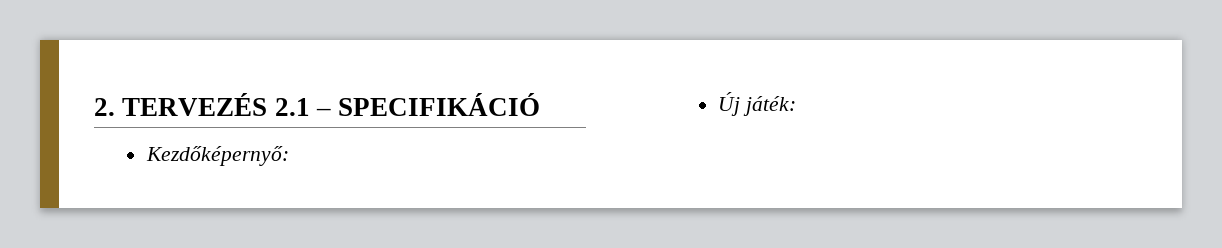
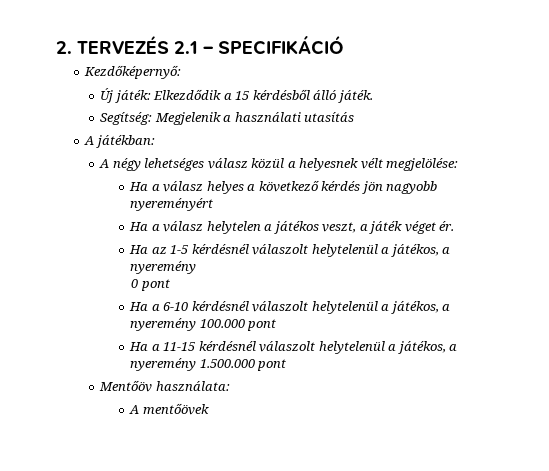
(796, 106) none -> [153,89,373,103] [100,112,355,125] [84,135,155,148] [99,158,459,171] [129,180,438,194] [130,198,214,211] [129,221,455,234] [129,244,451,257] [130,261,197,274] [131,279,170,291] [129,301,451,314] [130,318,277,331] [129,341,458,354] [130,358,287,371] [99,380,230,392] [129,403,209,415] Elkezdődik a 15 kérdésből álló játék. // Segítség: Megjelenik a használati utasítás // A játékban: // A négy lehetséges válasz közül a helyesnek vélt megjelölése: // Ha a válasz helyes a következő kérdés jön nagyobb nyereményért // Ha a válasz helytelen a játékos veszt, a játék véget ér. // Ha az 1-5 kérdésnél válaszolt helytelenül a játékos, a nyeremény // 0 pont // Ha a 6-10 kérdésnél válaszolt helytelenül a játékos, a nyeremény 100.000 pont // Ha a 11-15 kérdésnél válaszolt helytelenül a játékos, a nyeremény 1.500.000 pont // Mentőöv használata: // A mentőövek

